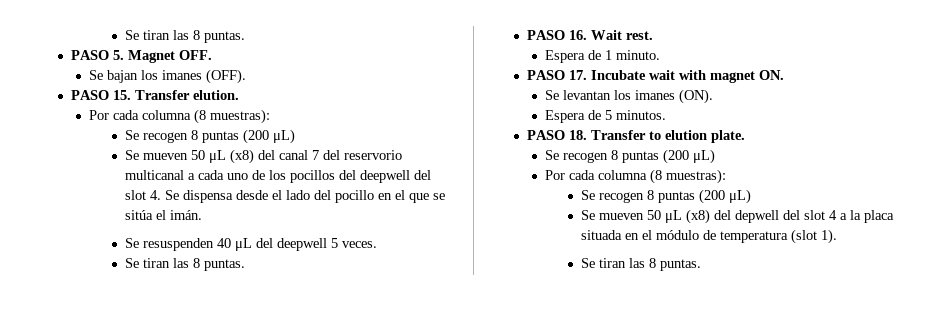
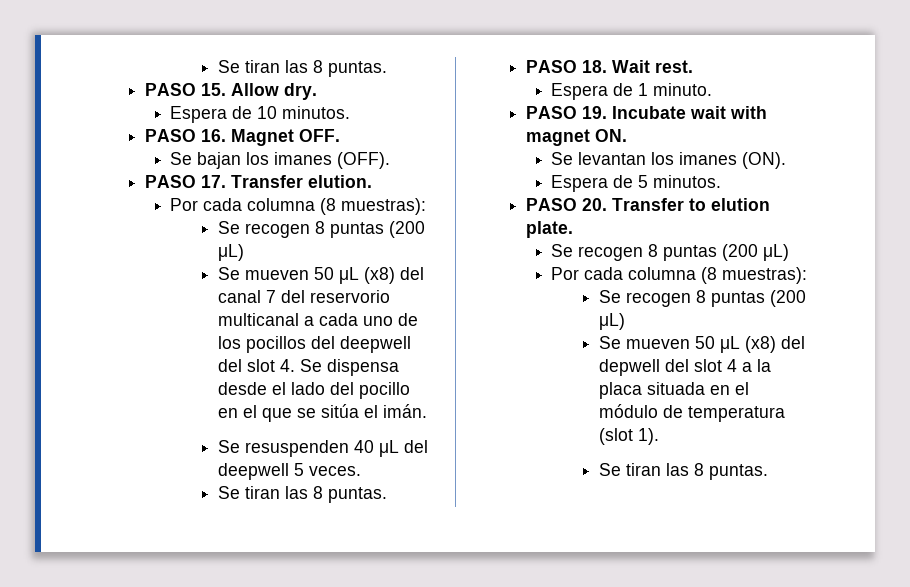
[124,30,245,43] [70,50,124,60] Se tiran las 8 puntas. // PASO 5. -> [217,60,387,77] [144,83,317,100] [170,106,351,123] [144,129,226,142] Se tiran las 8 puntas. // PASO 15. Allow dry. // Espera de 10 minutos. // PASO 16.
[112,90,131,100] 15. -> [200,175,226,188] 17.
[568,30,587,40] 16. -> [581,60,607,73] 18.
[568,70,587,80] 17. -> [581,106,607,119] 19.
[568,130,587,140] 18. -> [581,198,607,211] 20.

